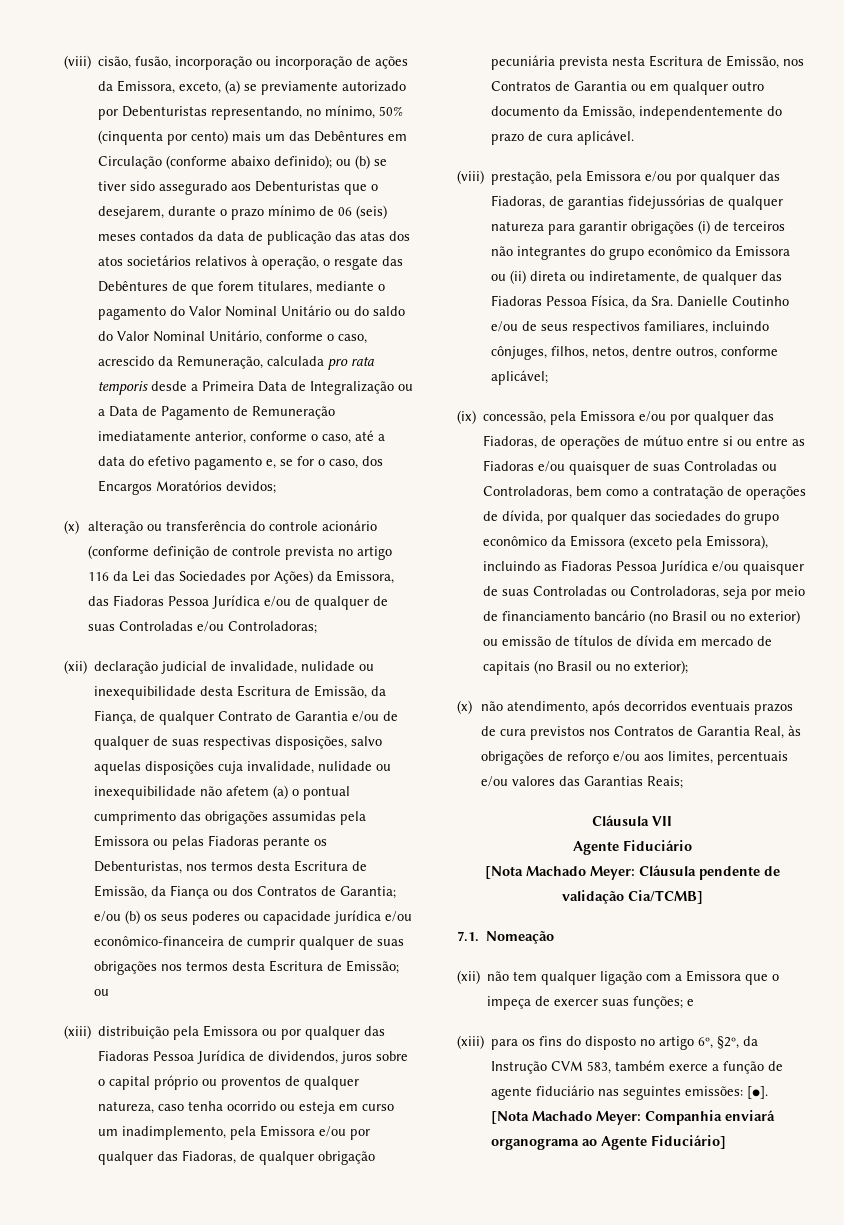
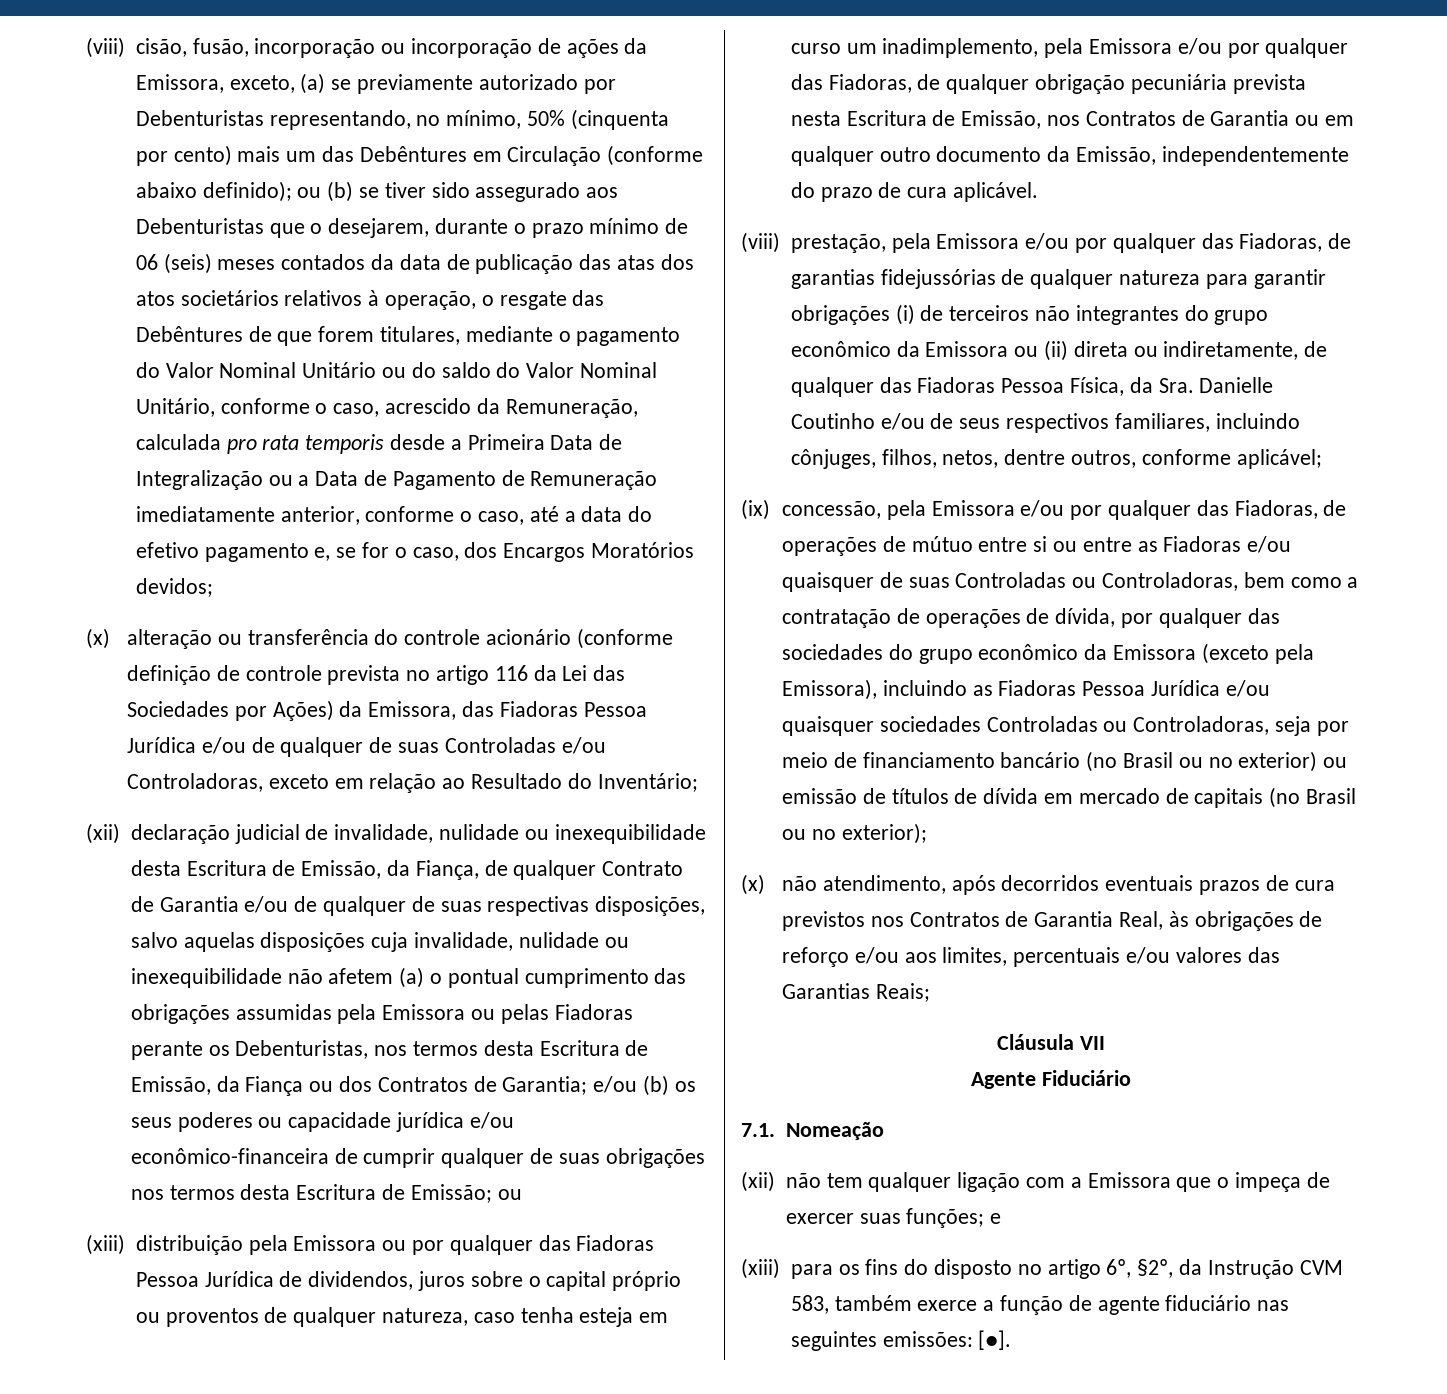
[227,621,317,634] Controladoras; -> [126,773,698,793] Controladoras, exceto em relação ao Resultado do Inventário;
[227,1101,296,1111] ocorrido ou -> (574, 1315) none
[483,586,530,596] de suas -> [879,716,981,732] sociedades
[484,865,780,880] [561,890,703,904] // [Nota Machado Meyer: Cláusula pendente de validação Cia/TCMB] -> (1131, 1078) none
[491,1110,776,1125] [491,1135,727,1150] [Nota Machado Meyer: Companhia enviará organograma ao Agente Fiduciário] -> (1012, 1340) none

